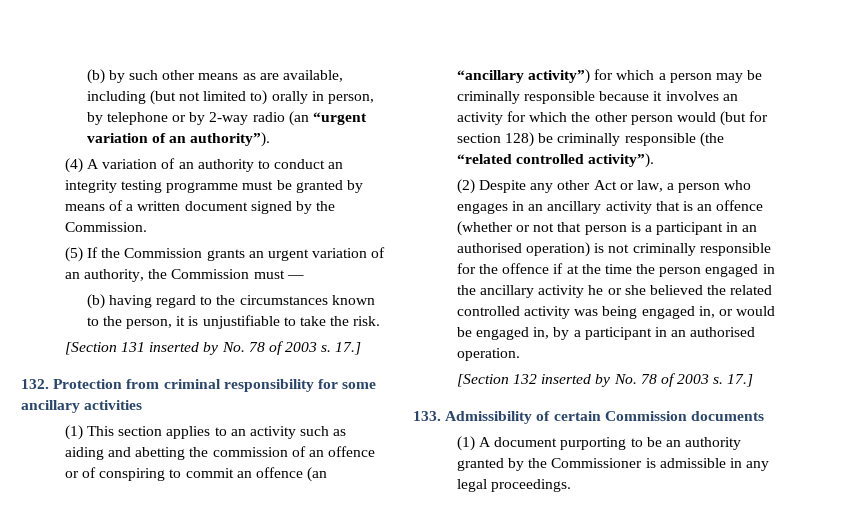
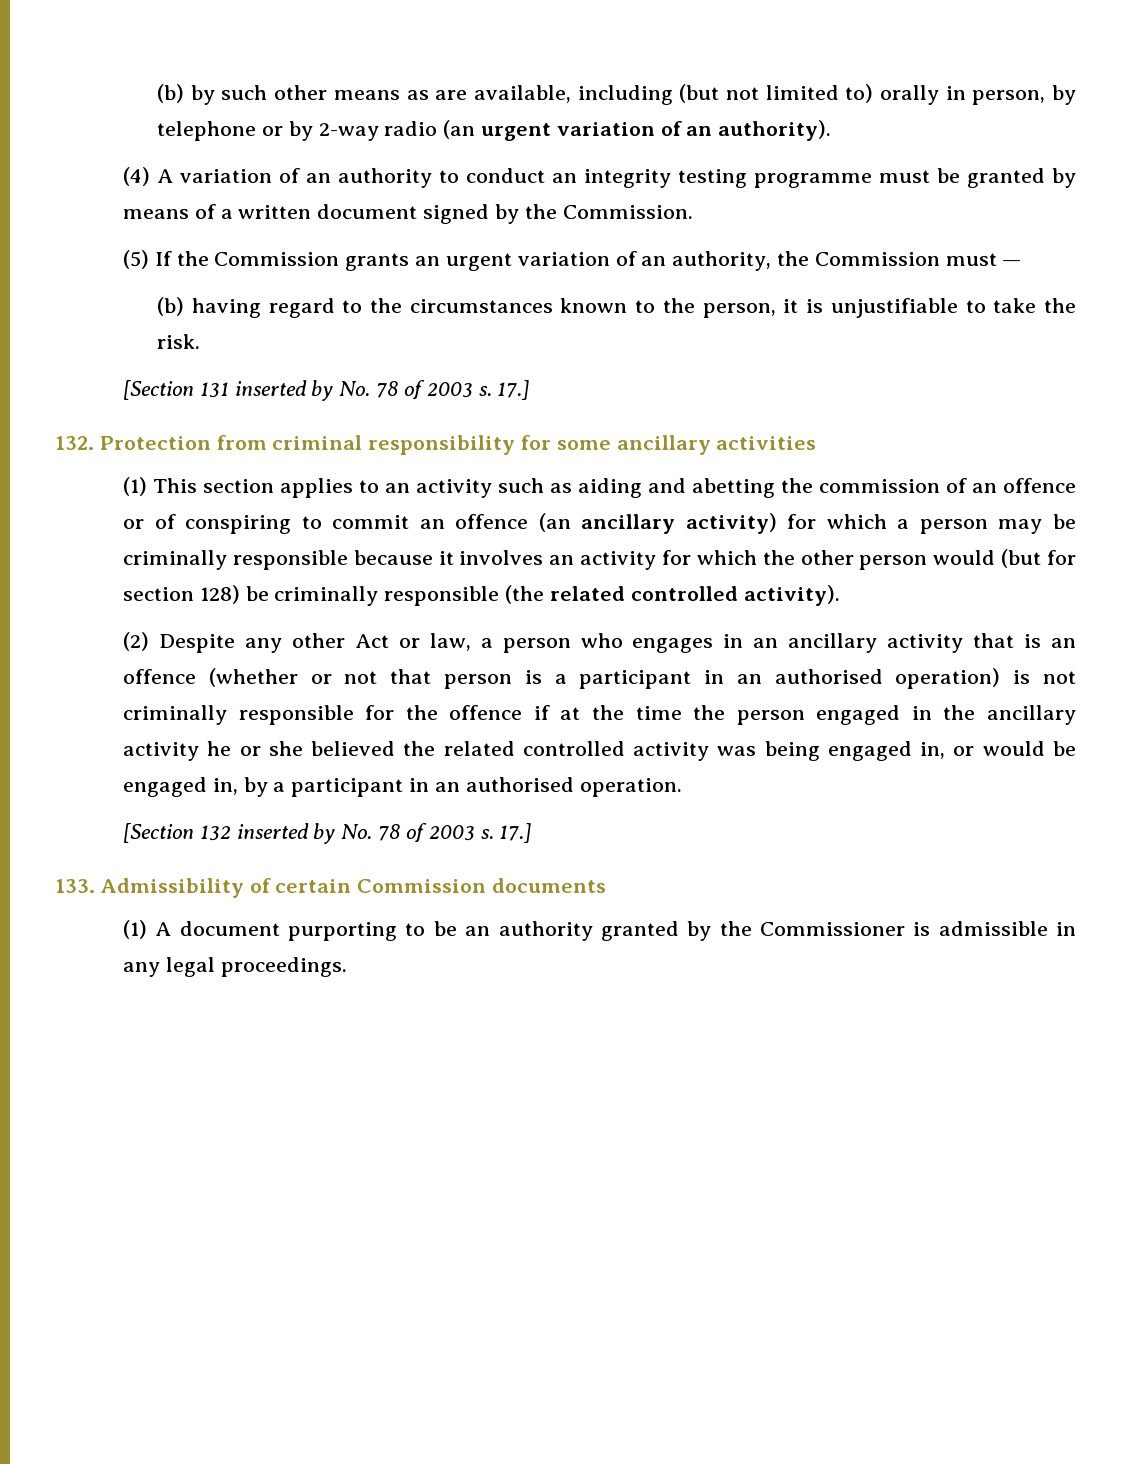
[312,112,367,125] [86,132,271,147] “urgent variation of an authority”). -> [480,120,832,141] urgent variation of an authority).
[456,69,590,84] “ancillary activity”) -> [581,513,777,534] ancillary activity)
[456,153,655,168] “related controlled activity”). -> [549,585,840,606] related controlled activity).

